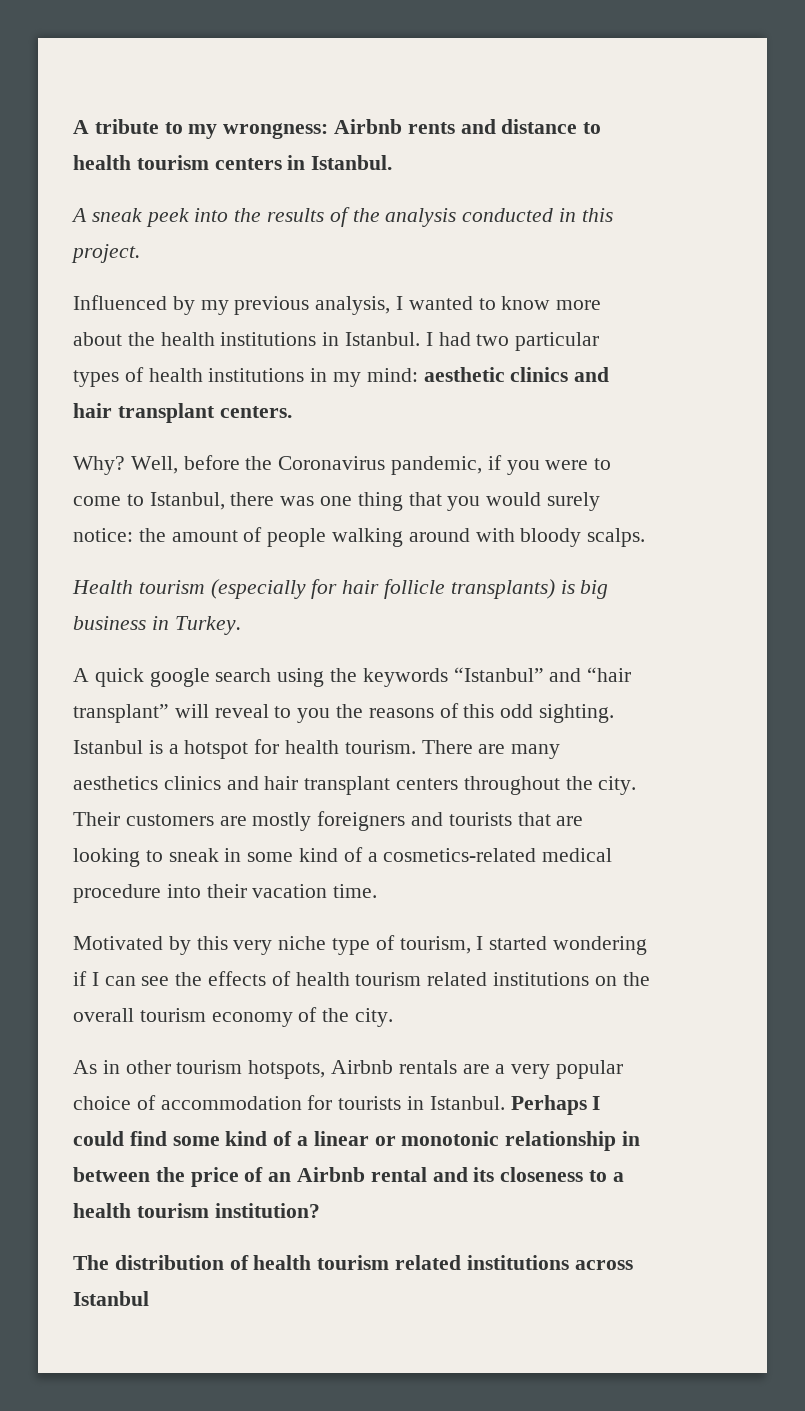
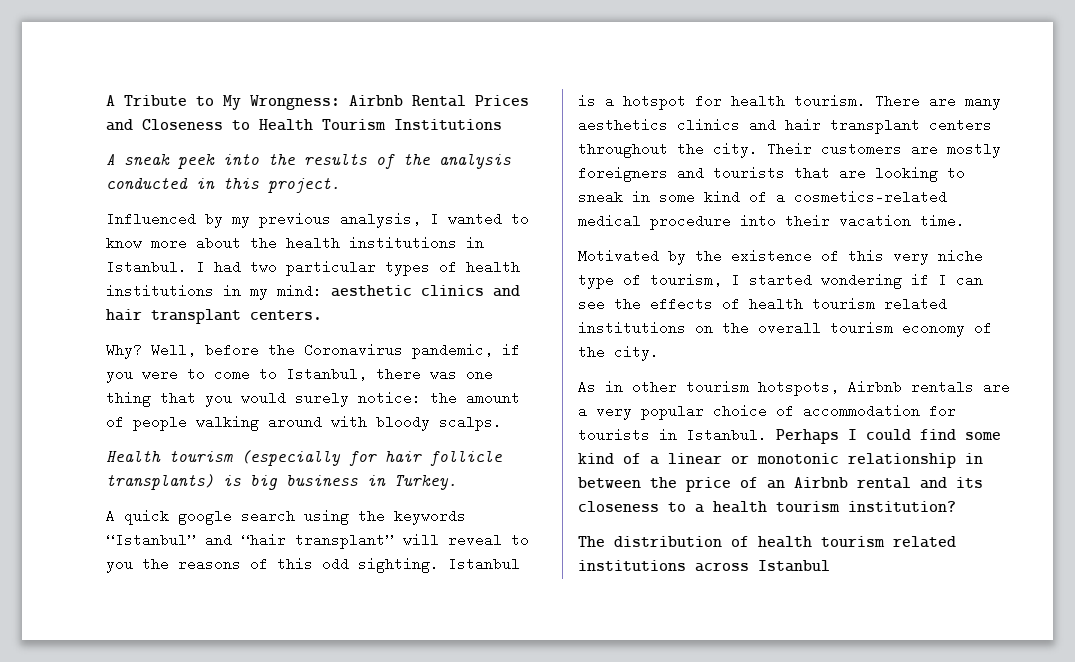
[73,119,602,139] [73,155,393,170] A tribute to my wrongness: Airbnb rents and distance to health tourism centers in Istanbul. -> [106,95,529,110] [106,119,502,131] A Tribute to My Wrongness: Airbnb Rental Prices and Closeness to Health Tourism Institutions
(191, 945) none -> [695,249,839,263] the existence of

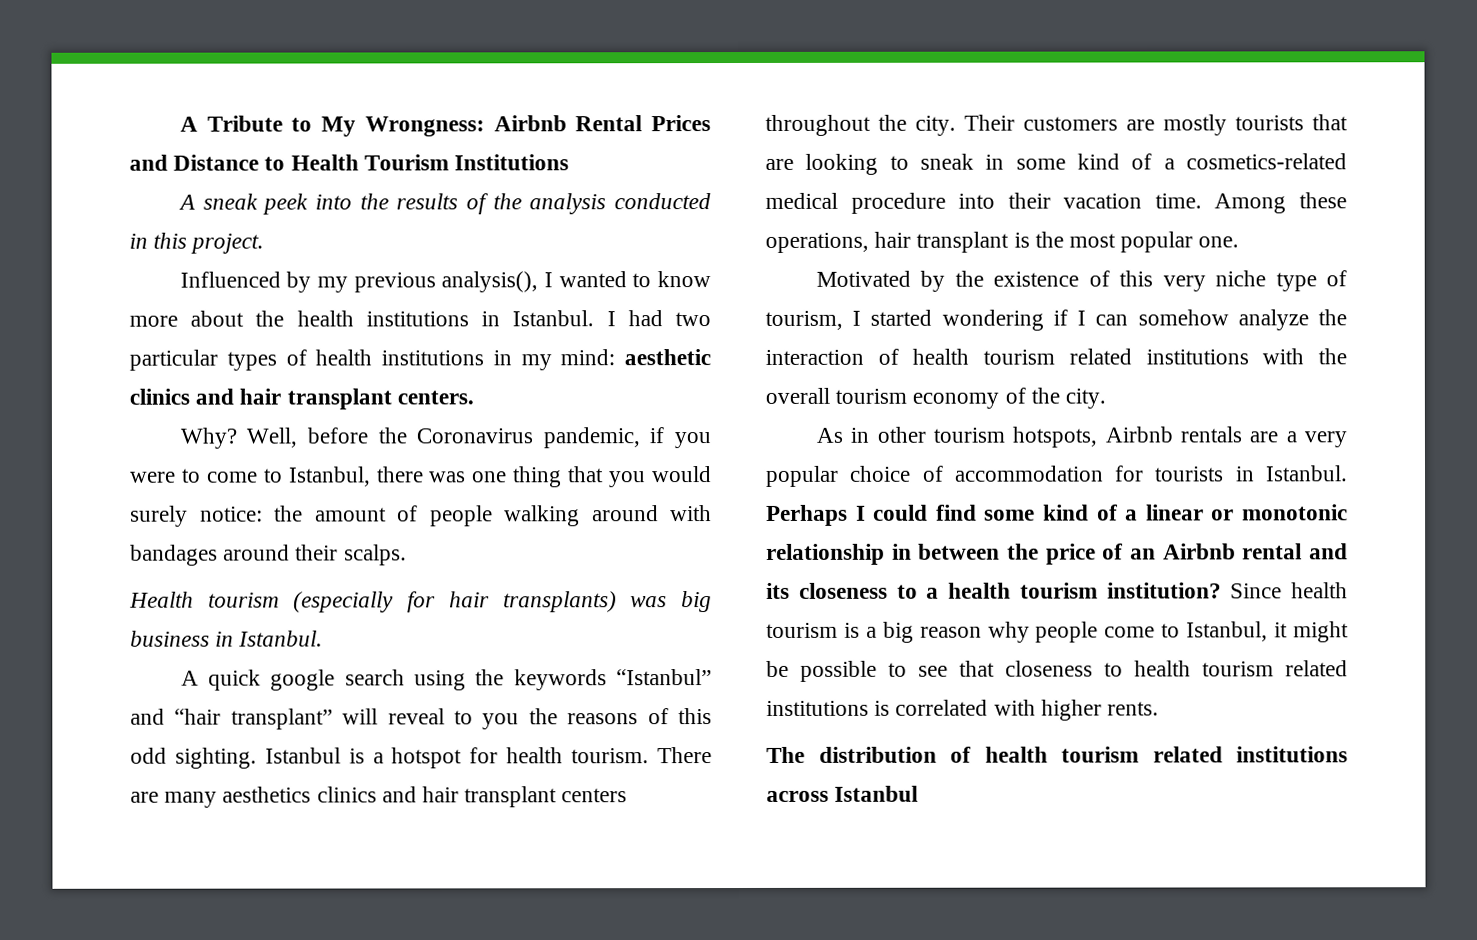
[142,119,223,130] Closeness -> [173,154,260,171] Distance
[340,212,421,228] analysis, -> [441,271,539,293] analysis(),
[376,415,430,431] bloody -> [130,544,339,566] bandages around their
[430,450,502,466] [106,474,241,490] follicle transplants) is -> [502,591,668,613] transplants) was
[394,475,457,490] Turkey. -> [238,630,324,647] Istanbul.
[578,166,704,182] foreigners and -> (1227, 125) none
(965, 221) none -> [1214,192,1347,214] [765,231,1240,253] Among these operations, hair transplant is the most popular one.
[578,297,947,311] [578,322,713,333] see the effects of health tourism related institutions on -> [1137,309,1347,331] [765,348,1305,365] somehow analyze the interaction of health tourism related institutions with
(956, 506) none -> [1230,582,1348,599] [766,621,1349,643] [766,660,1348,682] [766,699,1160,721] Since health tourism is a big reason why people come to Istanbul, it might be possible to see that closeness to health tourism related institutions is correlated with higher rents.

